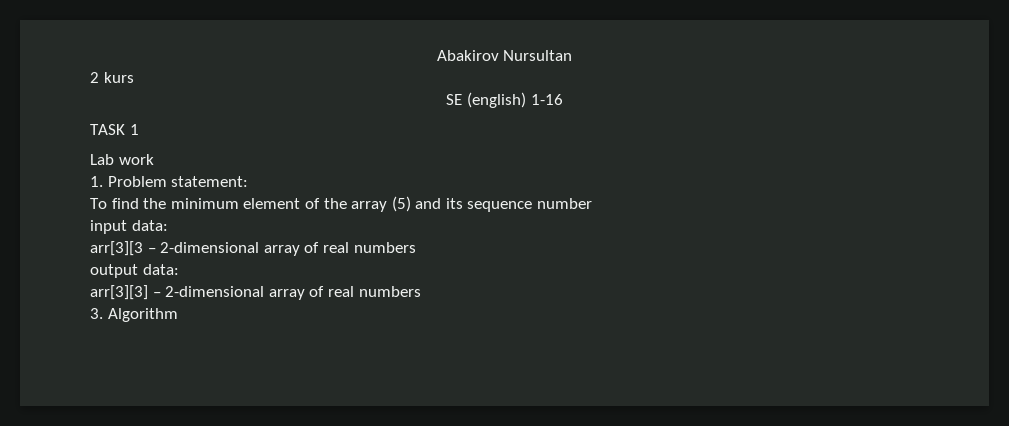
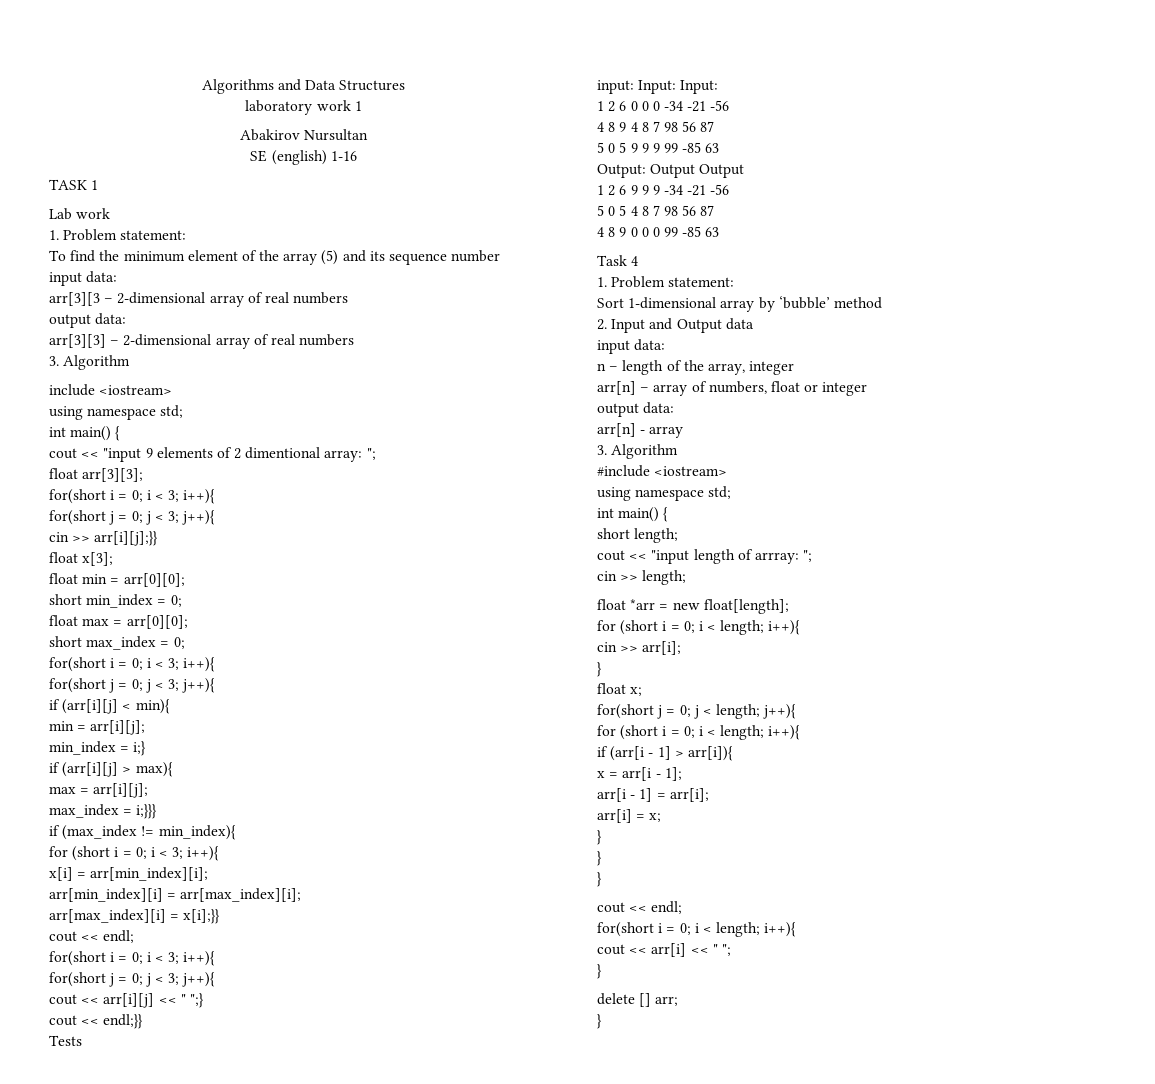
(436, 55) none -> [201,79,406,94] [245,100,362,115] Algorithms and Data Structures // laboratory work 1 //
[90,72,134,83] // 2 kurs -> (369, 135) none
(178, 315) none -> [49,384,173,396] [49,405,184,420] [49,426,121,441] [49,447,376,462] [49,468,144,482] [49,489,216,504] [49,510,216,525] [49,531,159,546] [49,552,114,566] [49,573,185,587] [49,594,182,608] [49,615,188,629] [49,636,185,650] [49,657,216,672] [49,678,216,693] [49,699,170,714] [49,720,146,735] [49,741,147,756] [49,762,173,777] [49,783,149,798] [49,804,158,819] [49,825,236,840] [49,846,220,861] [49,867,209,881] [49,888,302,902] [49,909,221,924] [49,930,135,943] [49,951,216,966] [49,972,216,987] [49,993,204,1008] [49,1014,144,1029] [49,1035,82,1046] [597,80,719,94] [597,100,730,112] [597,121,715,132] [597,142,720,153] [597,164,745,178] [597,184,730,196] [597,205,715,216] [597,226,720,237] [597,255,639,266] [597,276,735,288] [597,296,882,312] [597,318,754,333] [597,339,666,354] [597,360,795,375] [597,381,868,396] [597,402,675,417] [597,423,684,438] [597,444,679,459] [597,465,728,477] [597,486,732,501] [597,507,669,522] [597,528,679,543] [597,549,813,564] [597,570,687,585] [597,599,789,614] [597,620,801,635] [597,641,682,655] [597,662,602,677] [597,683,643,696] [597,704,797,719] [597,725,801,740] [597,746,733,761] [597,767,682,781] [597,788,709,802] [597,809,662,823] [597,830,602,845] [597,851,602,866] [597,872,602,887] [597,901,683,914] [597,922,797,937] [597,943,731,957] [597,964,602,979] [597,993,679,1007] [597,1014,602,1029] // include <iostream> // using namespace std; // int main() { // cout << "input 9 elements of 2 dimentional array: "; // float arr[3][3]; // for(short i = 0; i < 3; i++){ // for(short j = 0; j < 3; j++){ // cin >> arr[i][j];}} // float x[3]; // float min = arr[0][0]; // short min_index = 0; // float max = arr[0][0]; // short max_index = 0; // for(short i = 0; i < 3; i++){ // for(short j = 0; j < 3; j++){ // if (arr[i][j] < min){ // min = arr[i][j]; // min_index = i;} // if (arr[i][j] > max){ // max = arr[i][j]; // max_index = i;}}} // if (max_index != min_index){ // for (short i = 0; i < 3; i++){ // x[i] = arr[min_index][i]; // arr[min_index][i] = arr[max_index][i]; // arr[max_index][i] = x[i];}} // cout << endl; // for(short i = 0; i < 3; i++){ // for(short j = 0; j < 3; j++){ // cout << arr[i][j] << " ";} // cout << endl;}} // Tests // input: Input: Input: // 1 2 6 0 0 0 -34 -21 -56 // 4 8 9 4 8 7 98 56 87 // 5 0 5 9 9 9 99 -85 63 // Output: Output Output // 1 2 6 9 9 9 -34 -21 -56 // 5 0 5 4 8 7 98 56 87 // 4 8 9 0 0 0 99 -85 63 // Task 4 // 1. Problem statement: // Sort 1-dimensional array by ‘bubble’ method // 2. Input and Output data // input data: // n – length of the array, integer // arr[n] – array of numbers, float or integer // output data: // arr[n] - array // 3. Algorithm // #include <iostream> // using namespace std; // int main() { // short length; // cout << "input length of arrray: "; // cin >> length; // float *arr = new float[length]; // for (short i = 0; i < length; i++){ // cin >> arr[i]; // } // float x; // for(short j = 0; j < length; j++){ // for (short i = 0; i < length; i++){ // if (arr[i - 1] > arr[i]){ // x = arr[i - 1]; // arr[i - 1] = arr[i]; // arr[i] = x; // } // } // } // cout << endl; // for(short i = 0; i < length; i++){ // cout << arr[i] << " "; // } // delete [] arr; // }

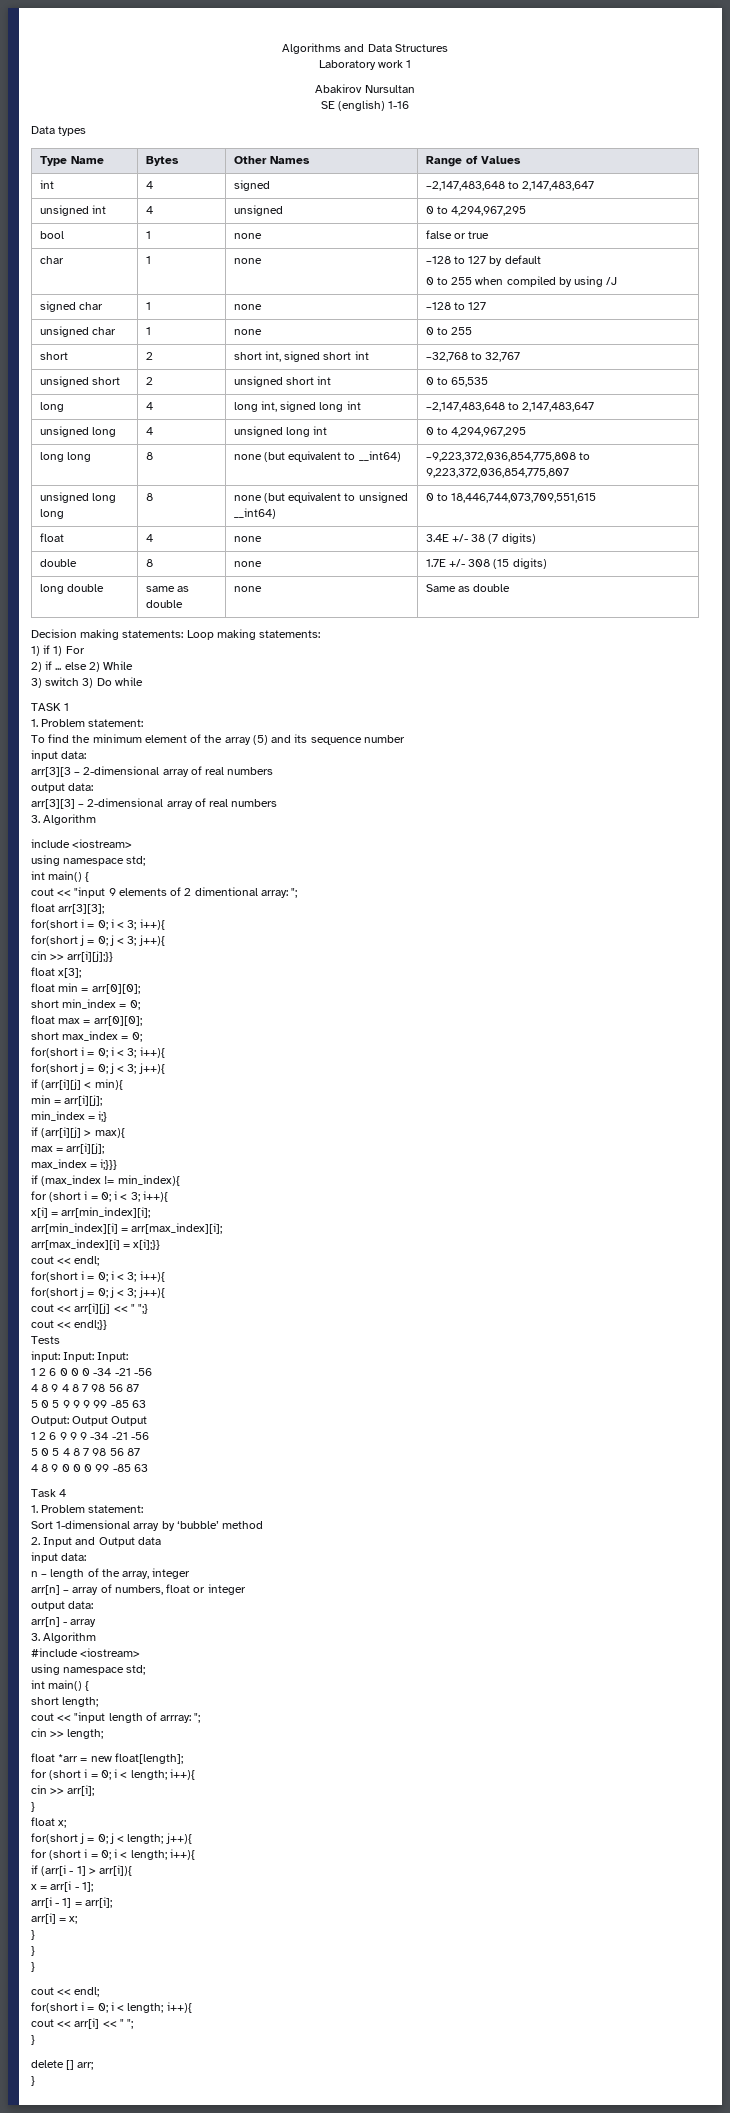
[245,100,313,115] laboratory -> [318,60,376,70] Laboratory
(357, 156) none -> [31,126,87,136] [39,156,104,166] [145,156,179,166] [233,156,310,164] [425,155,521,167] [39,180,54,189] [145,181,153,189] [233,180,270,191] [425,181,595,191] [39,205,106,216] [145,206,153,214] [233,205,283,216] [425,206,527,216] [39,231,64,239] [145,231,151,239] [233,233,262,239] [425,230,490,239] [39,256,64,264] [145,256,151,264] [233,258,262,264] [425,255,541,266] [425,276,618,287] [39,301,103,312] [145,302,151,310] [233,304,262,310] [425,302,487,310] [39,326,116,337] [145,327,151,335] [233,329,262,335] [425,327,473,335] [39,352,68,360] [145,352,153,360] [233,351,369,362] [425,352,521,362] [39,376,120,387] [145,377,153,385] [233,376,332,387] [425,377,489,387] [39,402,64,412] [145,402,153,410] [233,401,361,412] [425,402,595,412] [39,426,116,437] [145,427,153,435] [233,426,328,437] [425,427,527,437] [39,452,91,462] [145,452,153,460] [233,451,401,462] [425,452,590,462] [425,468,569,478] [39,492,116,503] [39,509,64,519] [145,493,153,501] [233,492,408,503] [233,508,276,519] [425,493,597,503] [39,533,64,542] [145,534,153,542] [233,536,262,542] [425,533,536,544] [39,559,77,567] [145,559,153,567] [233,561,262,567] [425,558,547,569] [39,584,104,594] [145,586,189,592] [145,600,183,608] [233,586,262,592] [425,584,511,592] [31,629,321,640] [31,645,85,656] [31,661,134,672] [31,677,143,688] // Data types // Type Name | Bytes | Other Names | Range of Values // int | 4 | signed | –2,147,483,648 to 2,147,483,647 // unsigned int | 4 | unsigned | 0 to 4,294,967,295 // bool | 1 | none | false or true // char | 1 | none | –128 to 127 by default // 0 to 255 when compiled by using /J // signed char | 1 | none | –128 to 127 // unsigned char | 1 | none | 0 to 255 // short | 2 | short int, signed short int | –32,768 to 32,767 // unsigned short | 2 | unsigned short int | 0 to 65,535 // long | 4 | long int, signed long int | –2,147,483,648 to 2,147,483,647 // unsigned long | 4 | unsigned long int | 0 to 4,294,967,295 // long long | 8 | none (but equivalent to __int64) | –9,223,372,036,854,775,808 to 9,223,372,036,854,775,807 // unsigned long long | 8 | none (but equivalent to unsigned __int64) | 0 to 18,446,744,073,709,551,615 // float | 4 | none | 3.4E +/- 38 (7 digits) // double | 8 | none | 1.7E +/- 308 (15 digits) // long double | same as double | none | Same as double // Decision making statements: Loop making statements: // 1) if 1) For // 2) if ... else 2) While // 3) switch 3) Do while
[49,208,111,220] // Lab work -> (70, 707) none

